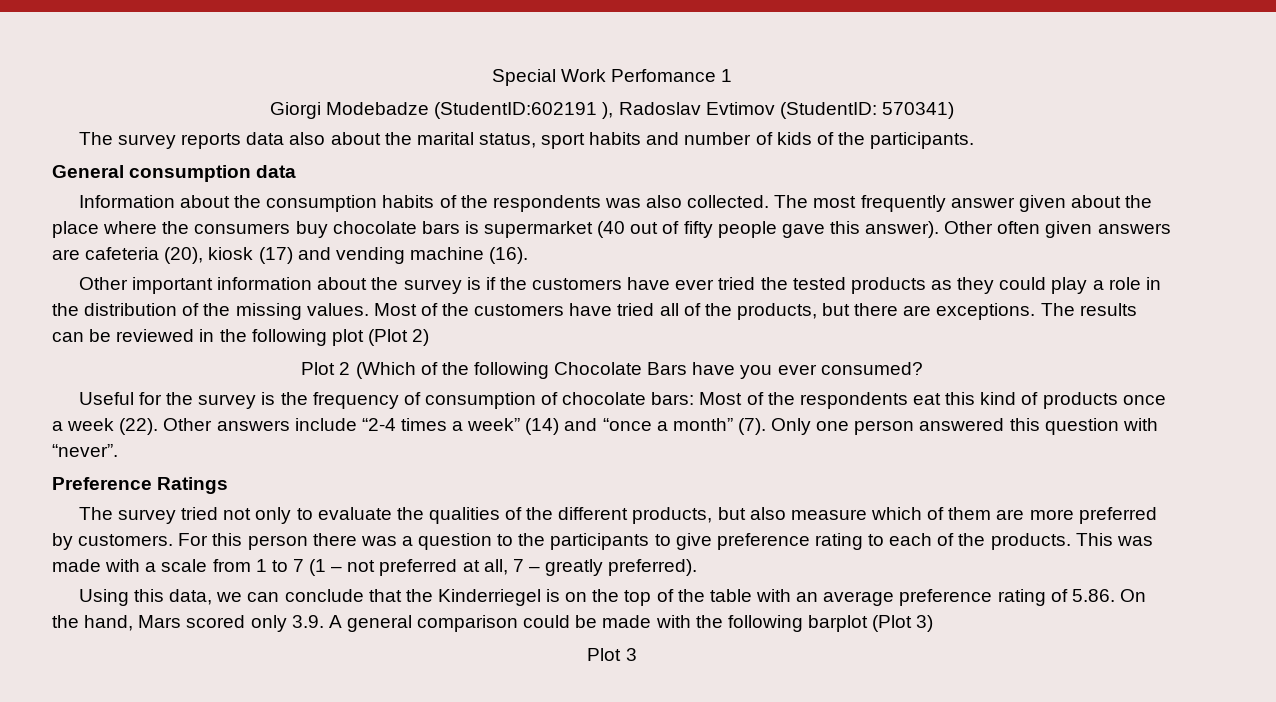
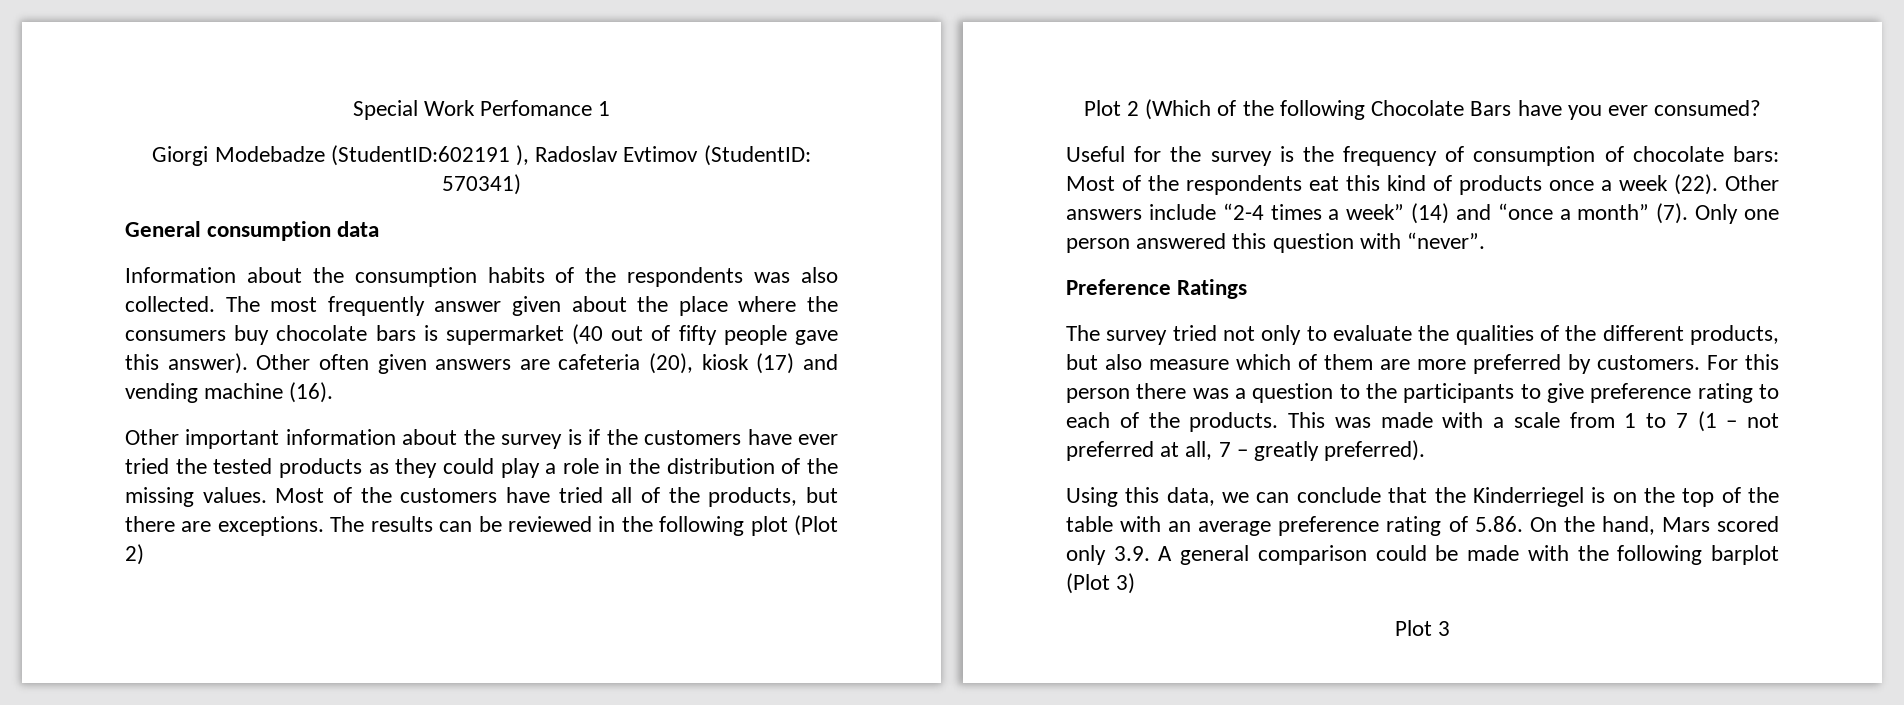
[78,132,975,149] // The survey reports data also about the marital status, sport habits and number of kids of the participants. -> (521, 184) none

